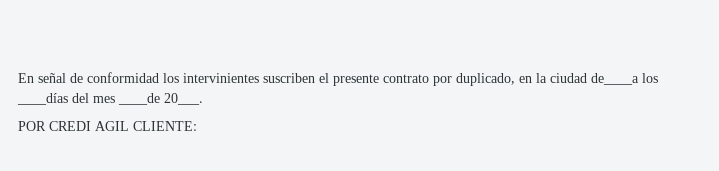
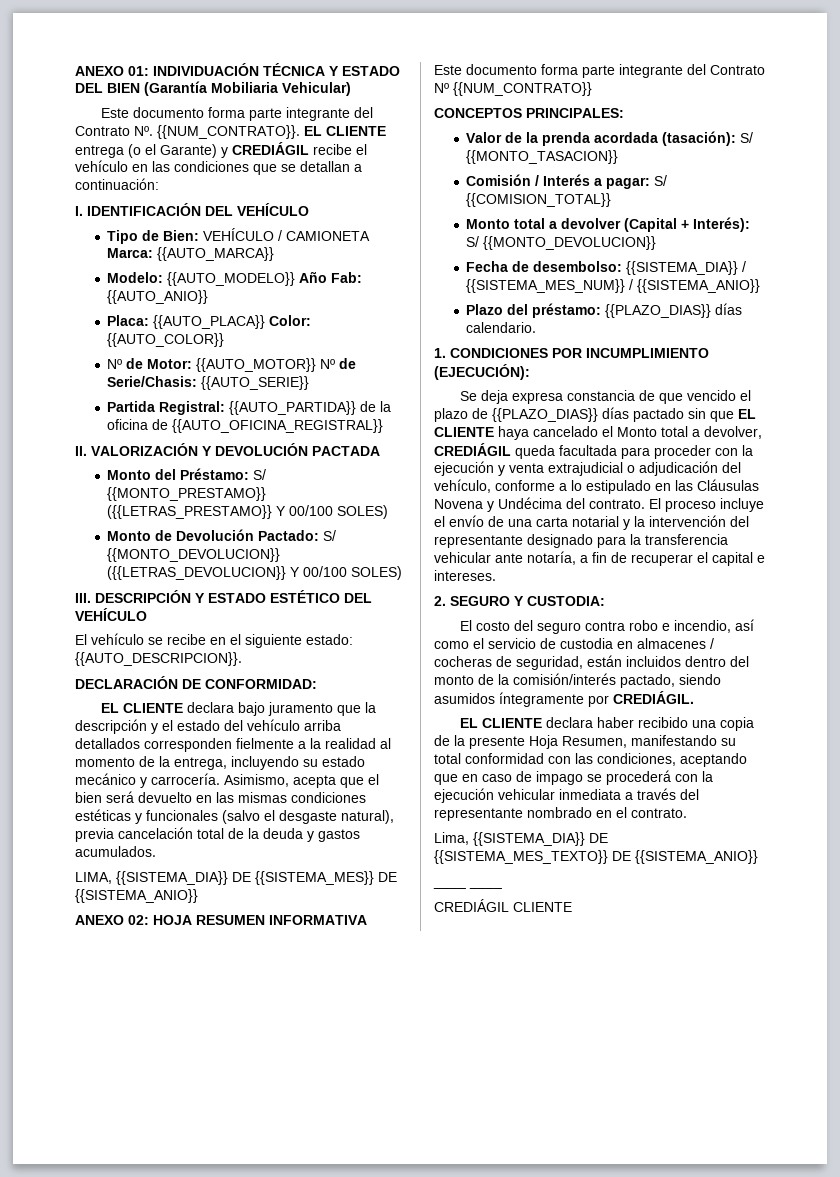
[18,72,658,86] [17,93,203,105] [18,121,197,131] En señal de conformidad los intervinientes suscriben el presente contrato por duplicado, en la ciudad de____a los ____días del mes ____de 20___. // POR CREDI AGIL CLIENTE: -> [75,63,400,76] [75,81,351,96] [101,107,374,121] [75,125,386,139] [75,142,367,158] [75,160,362,175] [75,178,159,190] [75,203,309,216] [107,228,371,244] [107,247,275,261] [107,271,363,286] [107,290,209,304] [107,315,312,329] [107,333,225,347] [107,358,357,372] [107,376,310,390] [107,401,392,415] [107,419,384,433] [75,443,380,456] [107,468,267,480] [107,487,267,501] [107,505,389,519] [107,529,337,541] [107,548,281,562] [107,566,403,580] [75,590,372,603] [75,608,147,621] [75,633,353,648] [75,652,242,666] [75,676,317,689] [101,702,377,716] [75,719,341,734] [75,738,391,752] [75,756,365,770] [75,773,379,788] [75,791,366,803] [75,809,394,824] [75,827,360,842] [75,846,156,857] [75,871,397,885] [75,889,198,903] [75,915,367,925] [434,64,765,78] [434,82,592,96] [434,108,624,118] [466,131,754,146] [466,150,619,164] [466,174,668,189] [466,193,612,207] [466,217,751,232] [466,236,657,250] [466,261,747,275] [466,279,761,293] [466,303,743,318] [466,322,537,333] [434,348,709,358] [434,364,530,380] [460,390,752,404] [434,407,756,422] [434,426,762,440] [434,443,753,459] [434,461,741,476] [434,479,759,494] [434,497,764,512] [434,515,749,530] [434,534,728,548] [434,551,765,566] [434,570,496,581] [434,596,605,606] [460,619,755,634] [434,638,714,649] [434,655,749,670] [434,673,721,688] [434,691,694,707] [460,717,755,731] [434,735,736,749] [434,753,747,767] [434,770,713,785] [434,788,699,803] [434,807,687,821] [434,832,608,846] [434,850,758,864] [433,886,502,889] [434,899,572,912] ANEXO 01: INDIVIDUACIÓN TÉCNICA Y ESTADO DEL BIEN (Garantía Mobiliaria Vehicular) // Este documento forma parte integrante del Contrato Nº. {{NUM_CONTRATO}}. EL CLIENTE entrega (o el Garante) y CREDIÁGIL recibe el vehículo en las condiciones que se detallan a continuación: // I. IDENTIFICACIÓN DEL VEHÍCULO // Tipo de Bien: VEHÍCULO / CAMIONETA Marca: {{AUTO_MARCA}} // Modelo: {{AUTO_MODELO}} Año Fab: {{AUTO_ANIO}} // Placa: {{AUTO_PLACA}} Color: {{AUTO_COLOR}} // Nº de Motor: {{AUTO_MOTOR}} Nº de Serie/Chasis: {{AUTO_SERIE}} // Partida Registral: {{AUTO_PARTIDA}} de la oficina de {{AUTO_OFICINA_REGISTRAL}} // II. VALORIZACIÓN Y DEVOLUCIÓN PACTADA // Monto del Préstamo: S/ {{MONTO_PRESTAMO}} ({{LETRAS_PRESTAMO}} Y 00/100 SOLES) // Monto de Devolución Pactado: S/ {{MONTO_DEVOLUCION}} ({{LETRAS_DEVOLUCION}} Y 00/100 SOLES) // III. DESCRIPCIÓN Y ESTADO ESTÉTICO DEL VEHÍCULO // El vehículo se recibe en el siguiente estado: {{AUTO_DESCRIPCION}}. // DECLARACIÓN DE CONFORMIDAD: // EL CLIENTE declara bajo juramento que la descripción y el estado del vehículo arriba detallados corresponden fielmente a la realidad al momento de la entrega, incluyendo su estado mecánico y carrocería. Asimismo, acepta que el bien será devuelto en las mismas condiciones estéticas y funcionales (salvo el desgaste natural), previa cancelación total de la deuda y gastos acumulados. // LIMA, {{SISTEMA_DIA}} DE {{SISTEMA_MES}} DE {{SISTEMA_ANIO}} // ANEXO 02: HOJA RESUMEN INFORMATIVA // Este documento forma parte integrante del Contrato Nº {{NUM_CONTRATO}} // CONCEPTOS PRINCIPALES: // Valor de la prenda acordada (tasación): S/ {{MONTO_TASACION}} // Comisión / Interés a pagar: S/ {{COMISION_TOTAL}} // Monto total a devolver (Capital + Interés): S/ {{MONTO_DEVOLUCION}} // Fecha de desembolso: {{SISTEMA_DIA}} / {{SISTEMA_MES_NUM}} / {{SISTEMA_ANIO}} // Plazo del préstamo: {{PLAZO_DIAS}} días calendario. // 1. CONDICIONES POR INCUMPLIMIENTO (EJECUCIÓN): // Se deja expresa constancia de que vencido el plazo de {{PLAZO_DIAS}} días pactado sin que EL CLIENTE haya cancelado el Monto total a devolver, CREDIÁGIL queda facultada para proceder con la ejecución y venta extrajudicial o adjudicación del vehículo, conforme a lo estipulado en las Cláusulas Novena y Undécima del contrato. El proceso incluye el envío de una carta notarial y la intervención del representante designado para la transferencia vehicular ante notaría, a fin de recuperar el capital e intereses. // 2. SEGURO Y CUSTODIA: // El costo del seguro contra robo e incendio, así como el servicio de custodia en almacenes / cocheras de seguridad, están incluidos dentro del monto de la comisión/interés pactado, siendo asumidos íntegramente por CREDIÁGIL. // EL CLIENTE declara haber recibido una copia de la presente Hoja Resumen, manifestando su total conformidad con las condiciones, aceptando que en caso de impago se procederá con la ejecución vehicular inmediata a través del representante nombrado en el contrato. // Lima, {{SISTEMA_DIA}} DE {{SISTEMA_MES_TEXTO}} DE {{SISTEMA_ANIO}} // ____ ____ // CREDIÁGIL CLIENTE

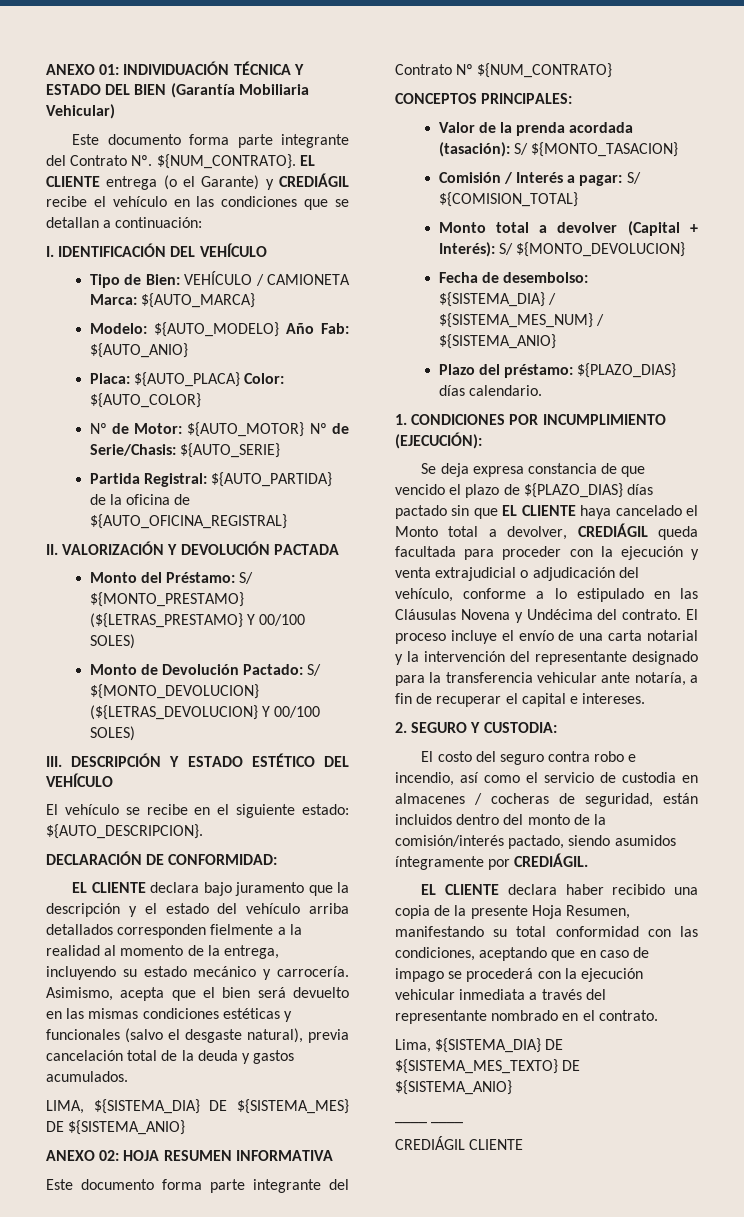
[157,125,300,139] {{NUM_CONTRATO}}. -> [156,154,296,169] ${NUM_CONTRATO}.
[157,247,275,261] {{AUTO_MARCA}} -> [140,293,255,308] ${AUTO_MARCA}
[167,272,296,286] {{AUTO_MODELO}} -> [153,322,279,337] ${AUTO_MODELO}
[107,290,209,304] {{AUTO_ANIO}} -> [89,343,188,358] ${AUTO_ANIO}
[153,315,312,329] [107,333,225,347] {{AUTO_PLACA}} Color: {{AUTO_COLOR}} -> [133,372,285,387] [89,393,201,408] ${AUTO_PLACA} Color: ${AUTO_COLOR}
[196,358,317,372] {{AUTO_MOTOR}} -> [187,422,305,437] ${AUTO_MOTOR}
[201,376,310,390] {{AUTO_SERIE}} -> [179,443,280,458] ${AUTO_SERIE}
[229,401,357,415] {{AUTO_PARTIDA}} -> [211,472,333,487] ${AUTO_PARTIDA}
[172,419,384,433] {{AUTO_OFICINA_REGISTRAL}} -> [89,514,287,529] ${AUTO_OFICINA_REGISTRAL}
[107,487,267,501] [107,505,273,519] {{MONTO_PRESTAMO}} ({{LETRAS_PRESTAMO}} -> [89,592,244,607] [89,613,243,628] ${MONTO_PRESTAMO} (${LETRAS_PRESTAMO}
[107,548,281,562] [107,566,287,580] {{MONTO_DEVOLUCION}} ({{LETRAS_DEVOLUCION}} -> [89,684,259,699] [89,705,258,720] ${MONTO_DEVOLUCION} (${LETRAS_DEVOLUCION}
[75,652,242,666] {{AUTO_DESCRIPCION}}. -> [46,824,203,839] ${AUTO_DESCRIPCION}.
[116,871,397,885] [75,889,198,903] {{SISTEMA_DIA}} DE {{SISTEMA_MES}} DE {{SISTEMA_ANIO}} -> [93,1099,349,1114] [46,1120,186,1135] ${SISTEMA_DIA} DE ${SISTEMA_MES} DE ${SISTEMA_ANIO}
[453,82,592,96] {{NUM_CONTRATO}} -> [477,63,613,78] ${NUM_CONTRATO}
[466,150,619,164] {{MONTO_TASACION}} -> [531,142,679,157] ${MONTO_TASACION}
[466,193,612,207] {{COMISION_TOTAL}} -> [438,192,578,207] ${COMISION_TOTAL}
[483,236,657,250] {{MONTO_DEVOLUCION}} -> [516,242,686,257] ${MONTO_DEVOLUCION}
[626,261,747,275] [466,279,761,293] {{SISTEMA_DIA}} / {{SISTEMA_MES_NUM}} / {{SISTEMA_ANIO}} -> [438,292,556,307] [438,313,604,328] [438,334,556,349] ${SISTEMA_DIA} / ${SISTEMA_MES_NUM} / ${SISTEMA_ANIO}
[605,304,712,318] {{PLAZO_DIAS}} -> [577,363,677,378] ${PLAZO_DIAS}
[492,408,598,422] {{PLAZO_DIAS}} -> [523,483,623,498] ${PLAZO_DIAS}
[473,832,608,846] [434,850,758,864] {{SISTEMA_DIA}} DE {{SISTEMA_MES_TEXTO}} DE {{SISTEMA_ANIO}} -> [435,1038,564,1053] [395,1059,581,1074] [395,1080,512,1095] ${SISTEMA_DIA} DE ${SISTEMA_MES_TEXTO} DE ${SISTEMA_ANIO}

